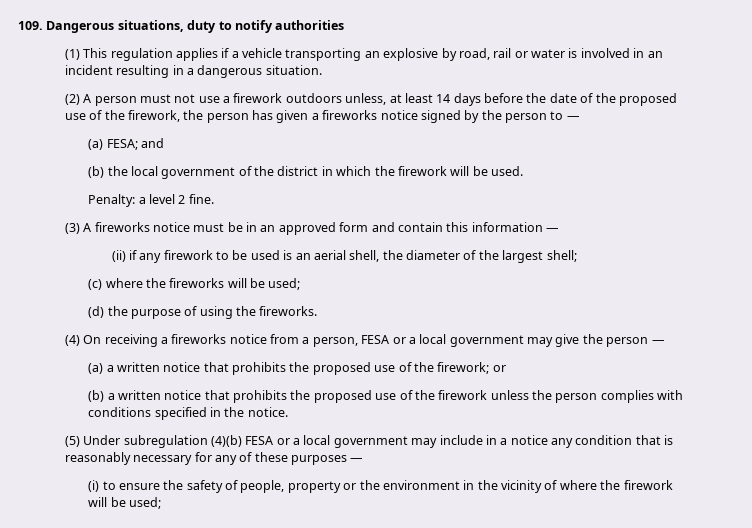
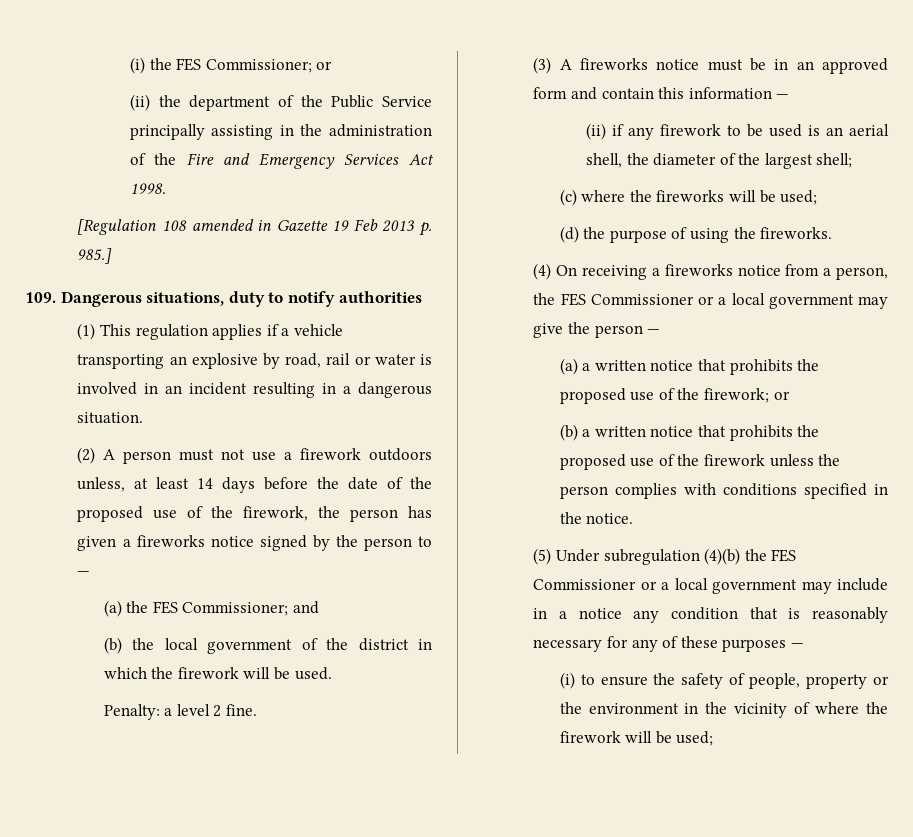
(18, 25) none -> [129,57,333,74] [129,94,432,111] [129,124,432,140] [129,153,434,169] [129,183,166,194] [77,219,432,236] [77,248,113,264] (i) the FES Commissioner; or // (ii) the department of the Public Service principally assisting in the administration of the Fire and Emergency Services Act 1998. // [Regulation 108 amended in Gazette 19 Feb 2013 p. 985.] //
[106,139,138,150] FESA; -> [126,601,289,616] the FES Commissioner;
[361,335,390,344] FESA -> [533,293,694,306] the FES Commissioner
[245,436,274,445] FESA -> [744,549,797,562] [533,579,637,590] the FES Commissioner

